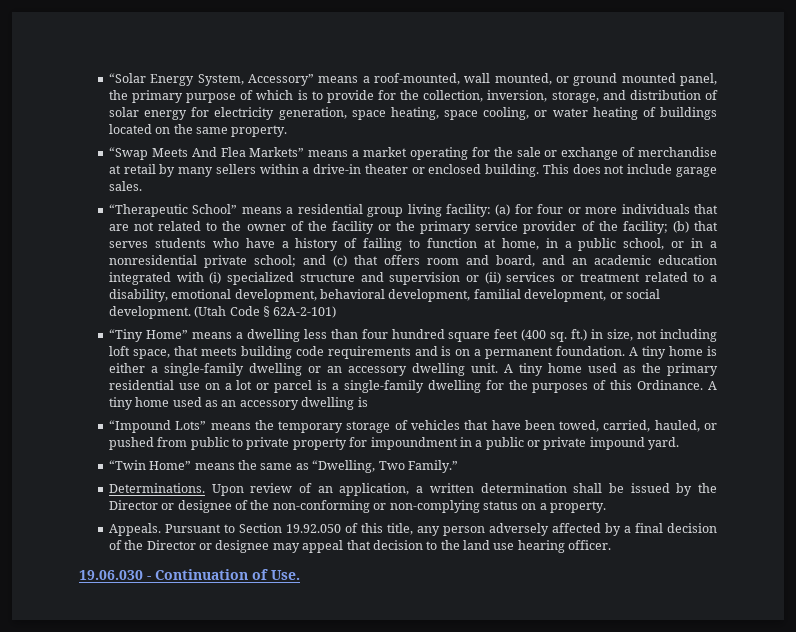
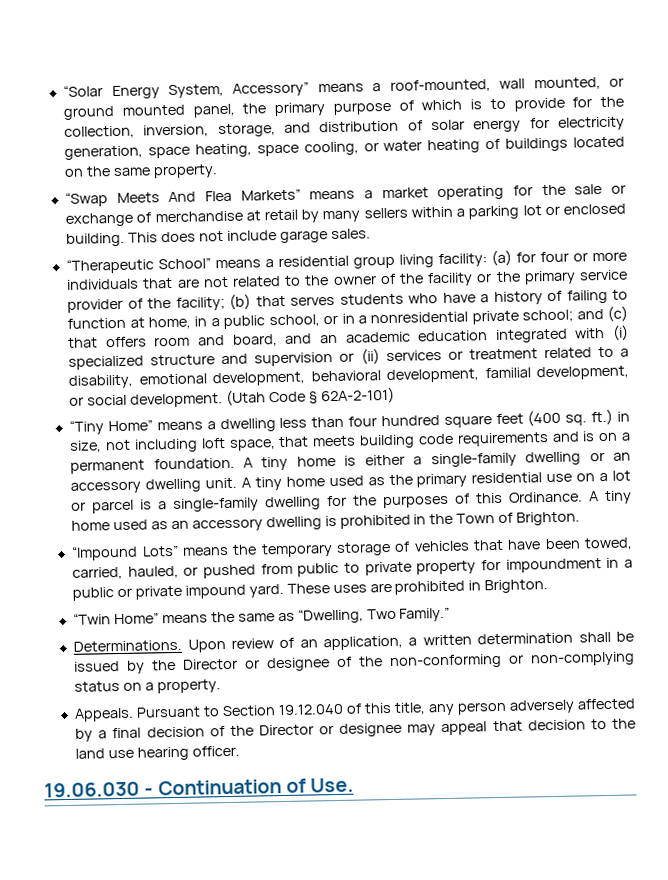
[313,164,408,174] drive-in theater -> [468,205,542,220] parking lot
(368, 402) none -> [339,511,581,529] prohibited in the Town of Brighton.
(680, 443) none -> [286,579,549,595] These uses are prohibited in Brighton.
[285,524,341,533] 19.92.050 -> [278,703,345,716] 19.12.040

